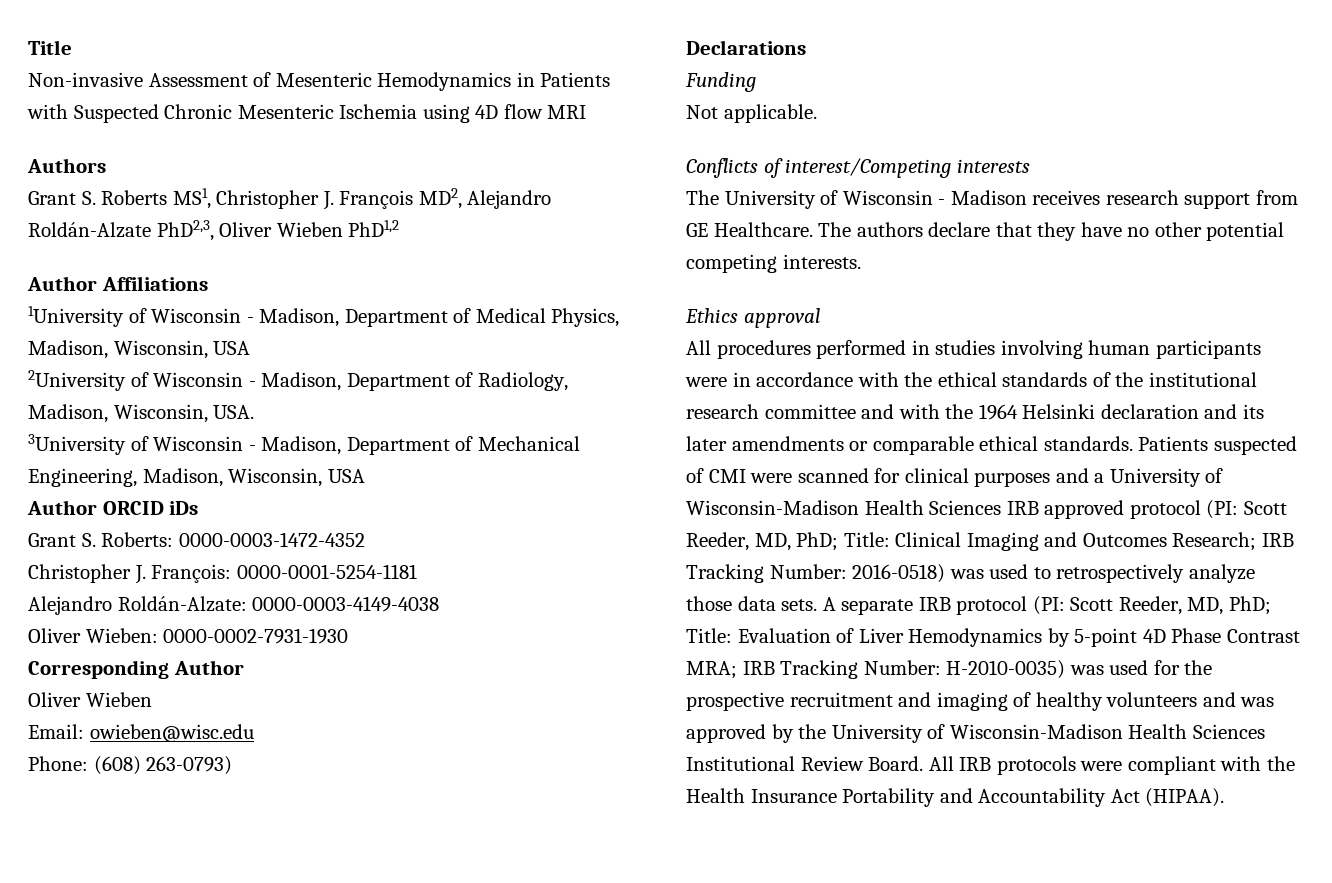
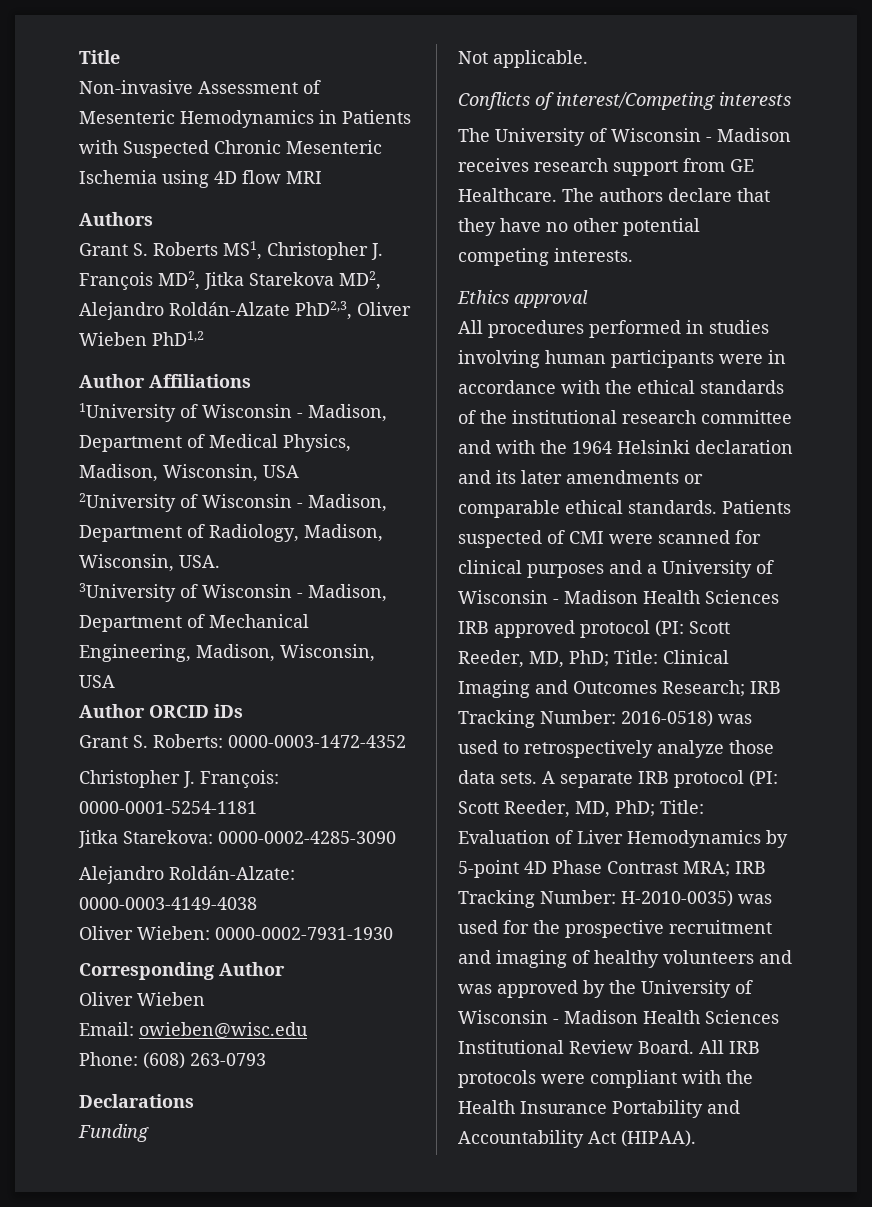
(462, 198) none -> [204,271,381,290] Jitka Starekova MD2,
(417, 571) none -> [78,830,396,848] // Jitka Starekova: 0000-0002-4285-3090
[146,756,233,775] 263-0793) -> [190,1053,266,1066] 263-0793
[686,500,859,515] Wisconsin-Madison -> [458,590,638,604] Wisconsin - Madison
[949,724,1123,739] Wisconsin-Madison -> [458,1010,638,1024] Wisconsin - Madison

